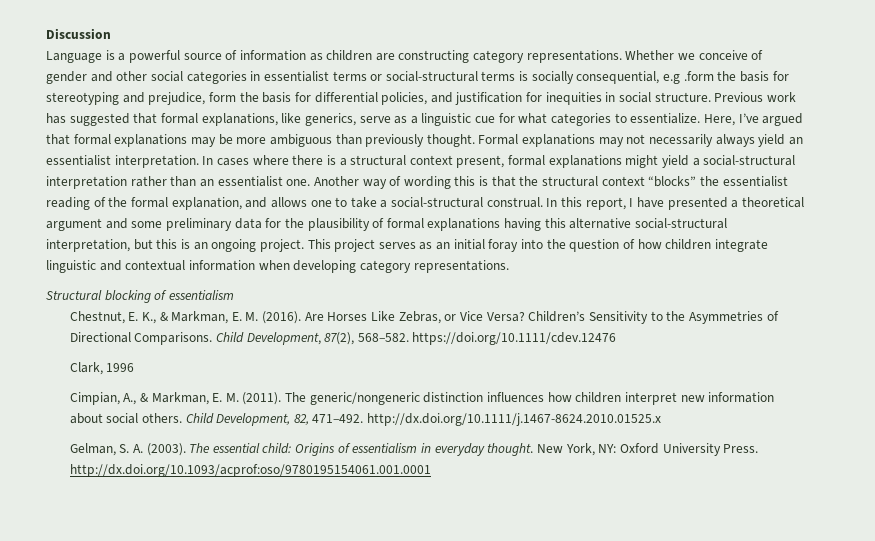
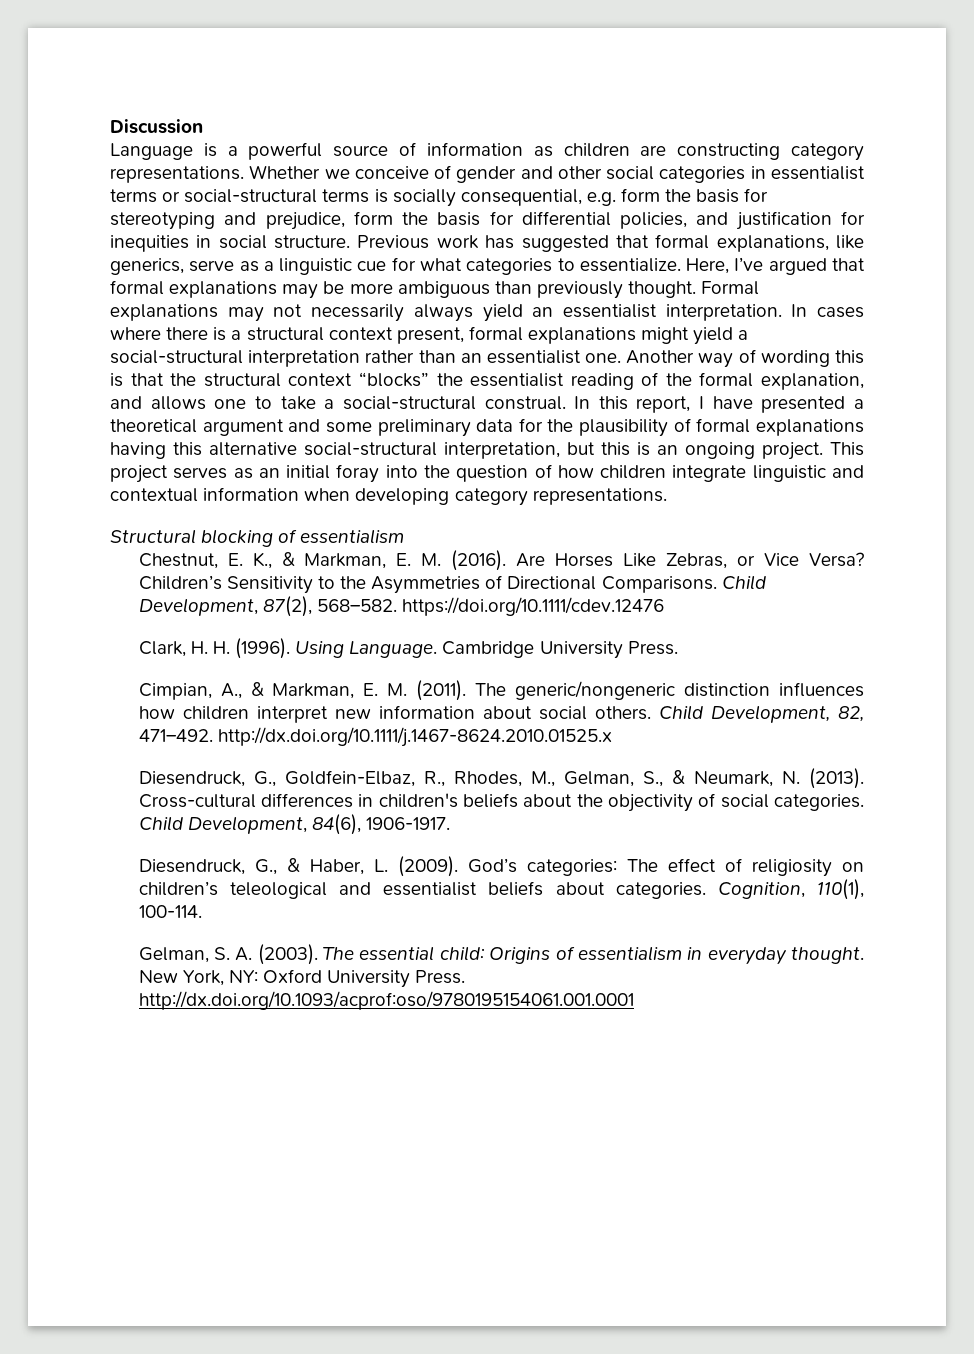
[663,71,714,84] e.g .form -> [586,188,661,206] e.g. form
[106,363,135,372] 1996 -> [190,638,678,659] H. H. (1996). Using Language. Cambridge University Press.
(662, 419) none -> [138,768,865,789] [138,793,865,812] [138,814,451,835] [138,856,864,877] [138,879,865,900] [138,905,202,918] // Diesendruck, G., Goldfein‐Elbaz, R., Rhodes, M., Gelman, S., & Neumark, N. (2013). Cross‐cultural differences in children's beliefs about the objectivity of social categories. Child Development, 84(6), 1906-1917. // Diesendruck, G., & Haber, L. (2009). God’s categories: The effect of religiosity on children’s teleological and essentialist beliefs about categories. Cognition, 110(1), 100-114.

